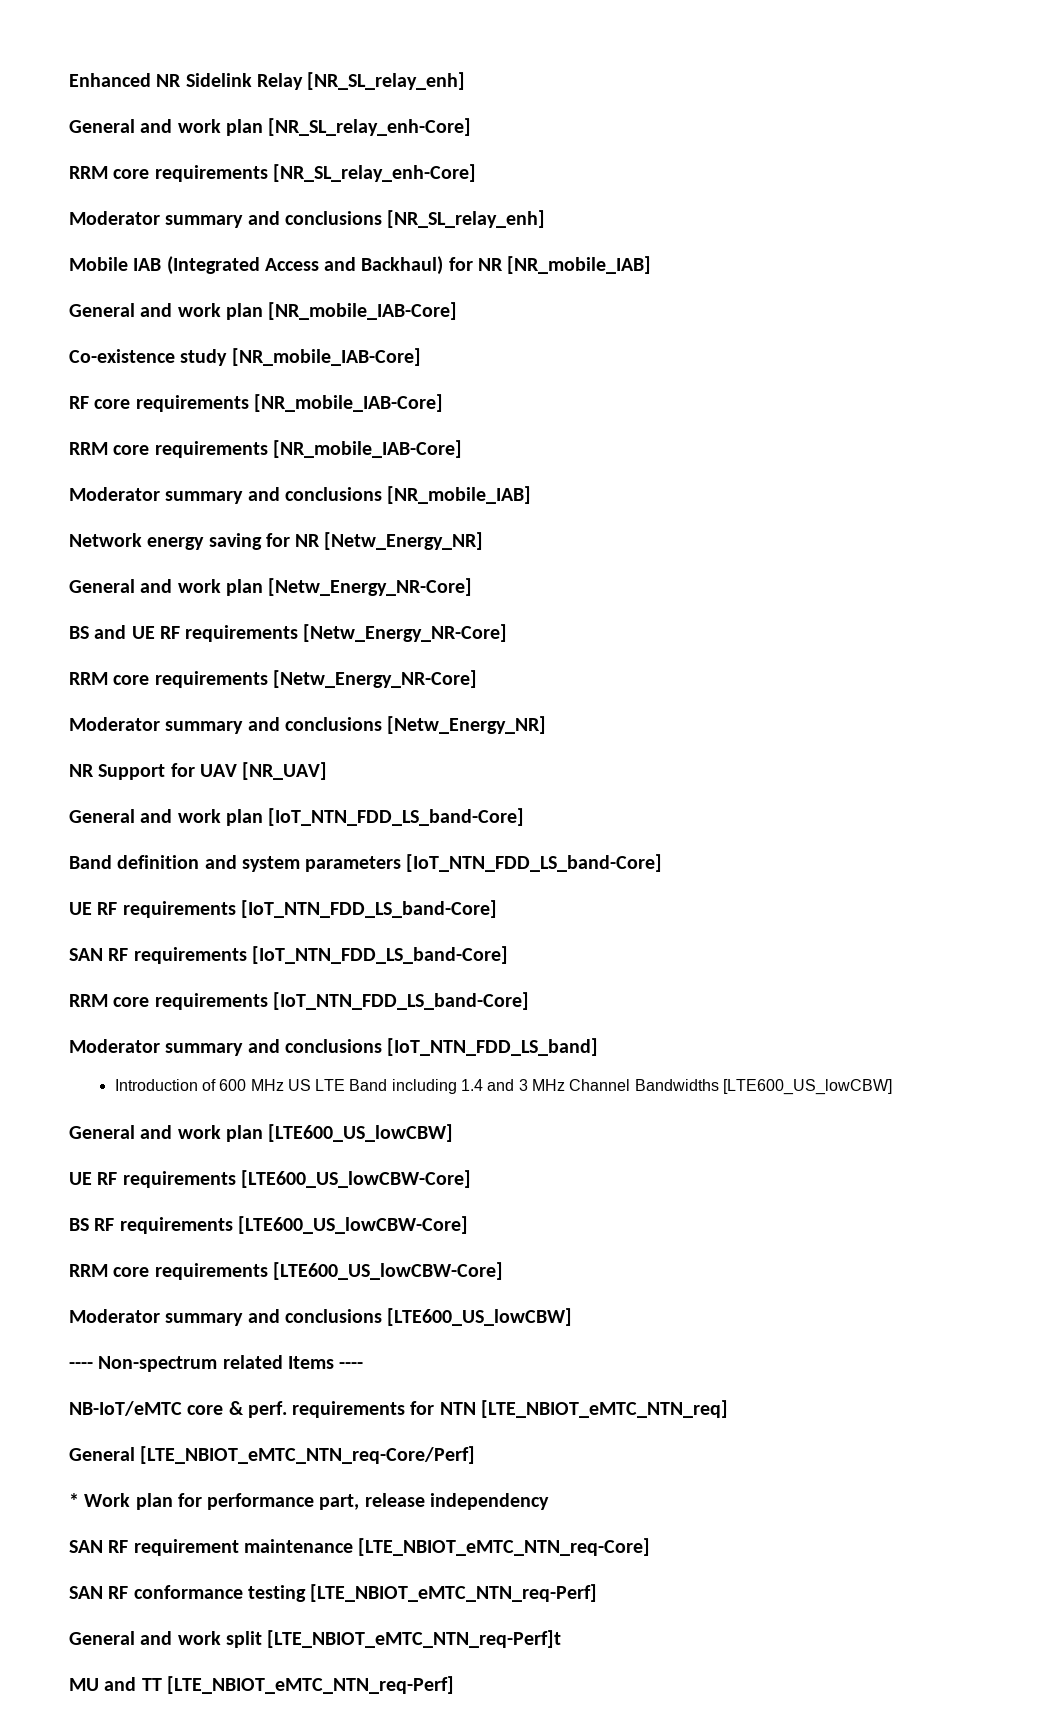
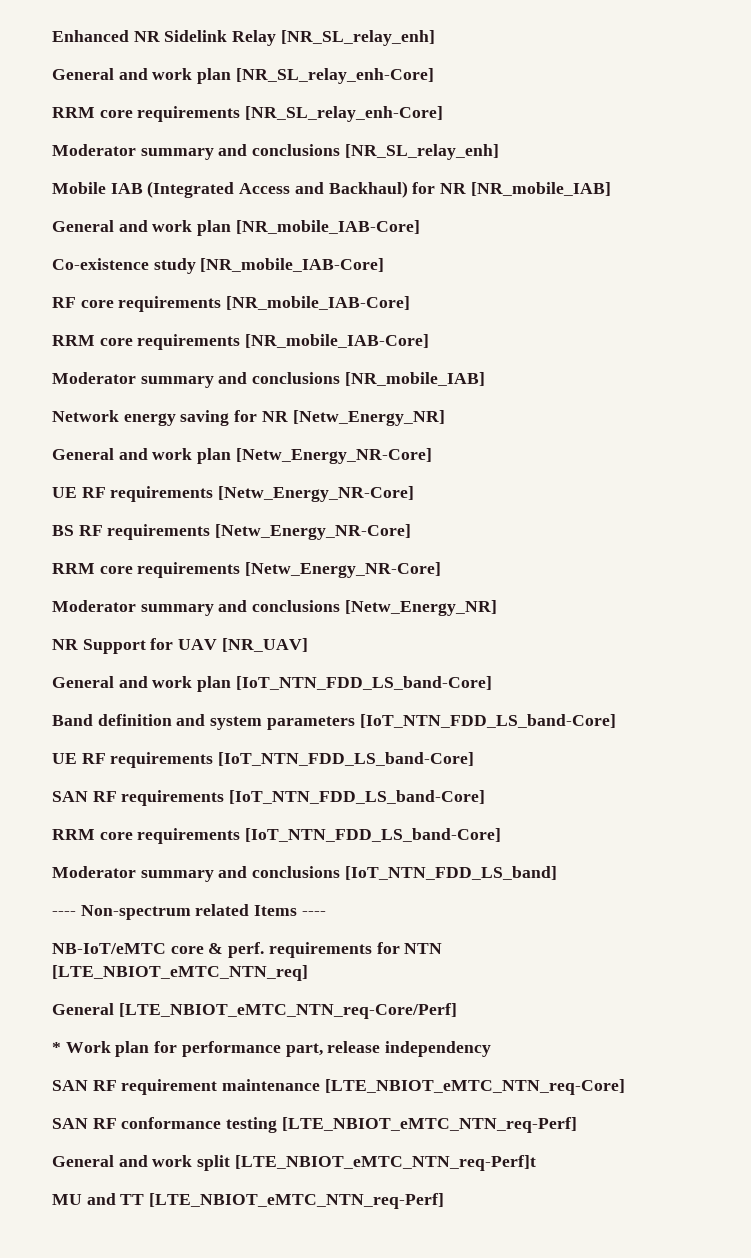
[69,625,155,639] // BS and UE -> [52,486,415,502] [52,525,74,536] // UE RF requirements [Netw_Energy_NR-Core] // BS
[114,1079,893,1095] [69,1124,454,1142] [69,1170,471,1188] [69,1216,468,1234] [69,1262,503,1280] [69,1308,573,1326] // Introduction of 600 MHz US LTE Band including 1.4 and 3 MHz Channel Bandwidths [LTE600_US_lowCBW] // General and work plan [LTE600_US_lowCBW] // UE RF requirements [LTE600_US_lowCBW-Core] // BS RF requirements [LTE600_US_lowCBW-Core] // RRM core requirements [LTE600_US_lowCBW-Core] // Moderator summary and conclusions [LTE600_US_lowCBW] -> (557, 873) none

